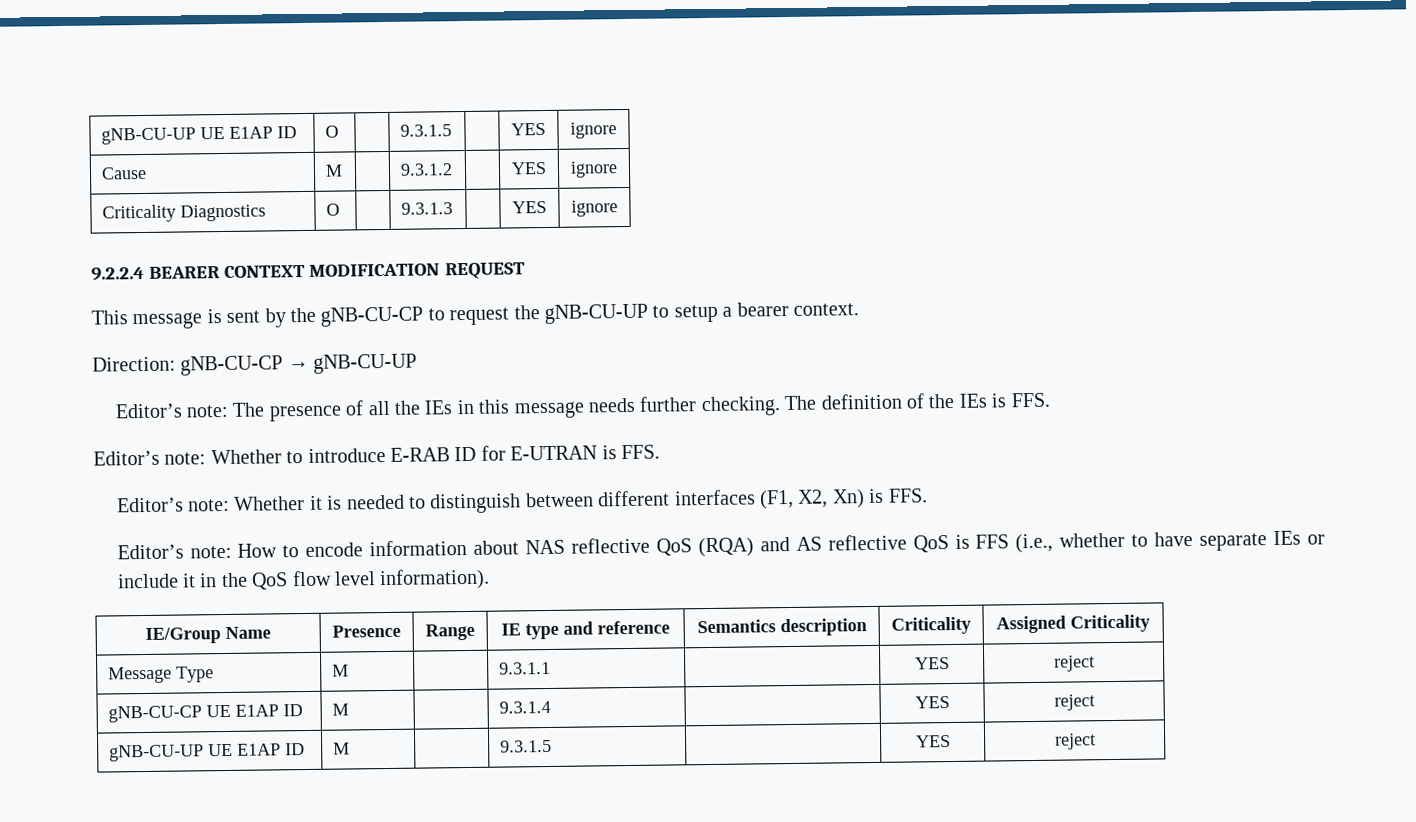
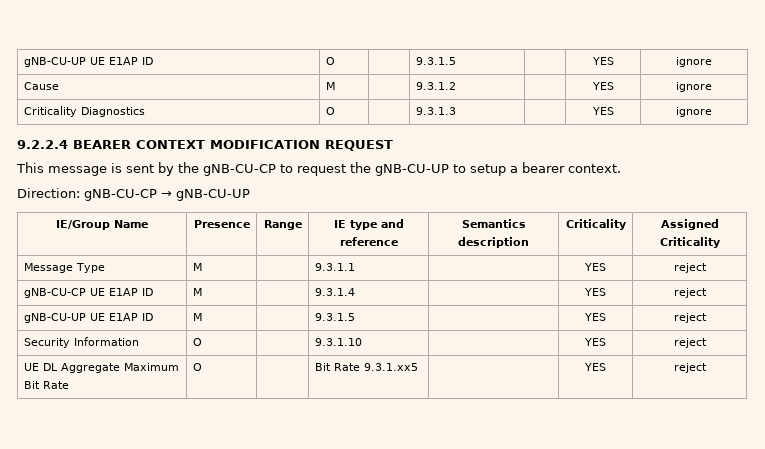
[114,392,1050,422] [93,444,660,466] [116,488,928,514] [116,530,1325,560] [116,568,491,591] // Editor’s note: The presence of all the IEs in this message needs further checking. The definition of the IEs is FFS. // Editor’s note: Whether to introduce E-RAB ID for E-UTRAN is FFS. // Editor’s note: Whether it is needed to distinguish between different interfaces (F1, X2, Xn) is FFS. // Editor’s note: How to encode information about NAS reflective QoS (RQA) and AS reflective QoS is FFS (i.e., whether to have separate IEs or include it in the QoS flow level information). -> (250, 195) none
(1096, 741) none -> [23,337,139,348] [192,338,202,346] [314,338,362,346] [584,338,606,346] [673,338,707,348] [23,363,179,373] [23,381,69,389] [192,363,202,371] [314,363,418,371] [584,363,606,371] [673,363,707,373] // Security Information | O | | 9.3.1.10 | | YES | reject // UE DL Aggregate Maximum Bit Rate | O | | Bit Rate 9.3.1.xx5 | | YES | reject

